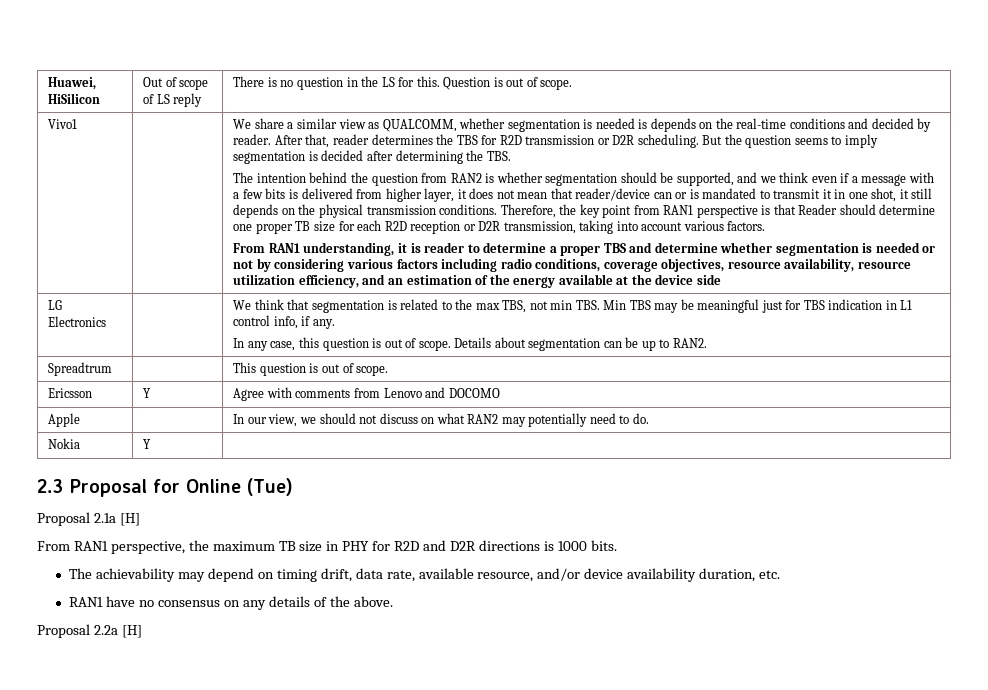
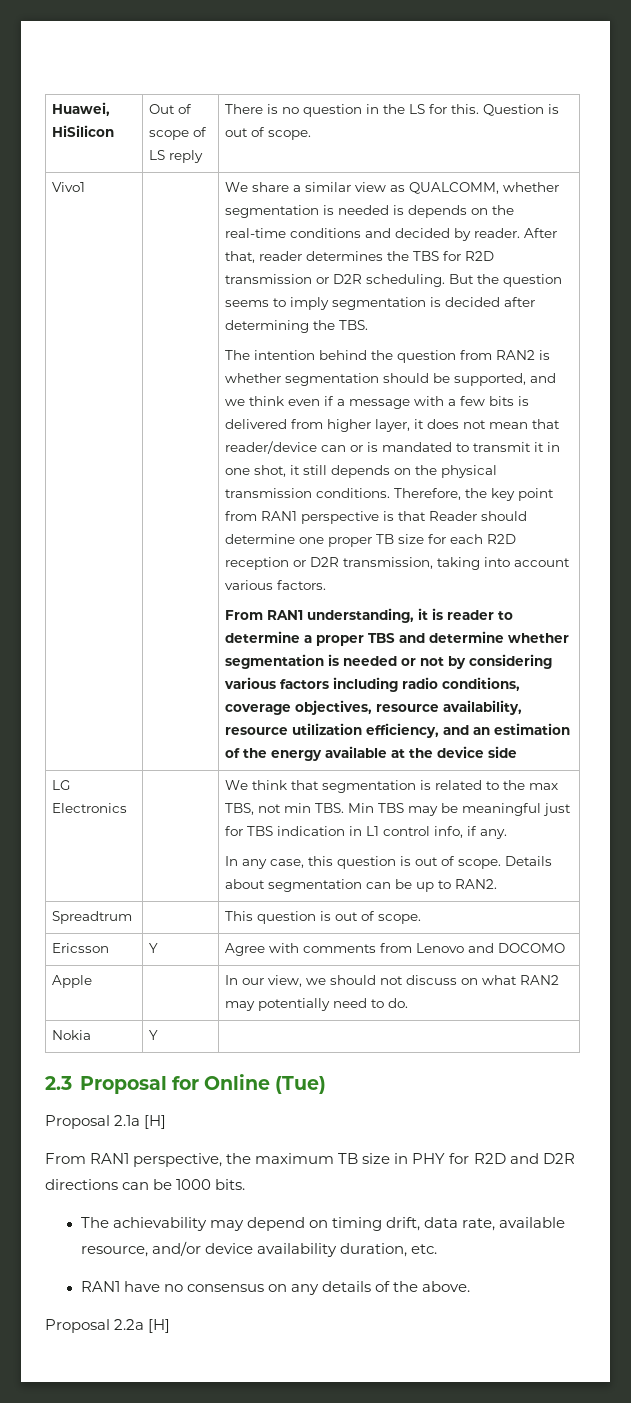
[543,541,554,551] is -> [122,1179,173,1190] can be

